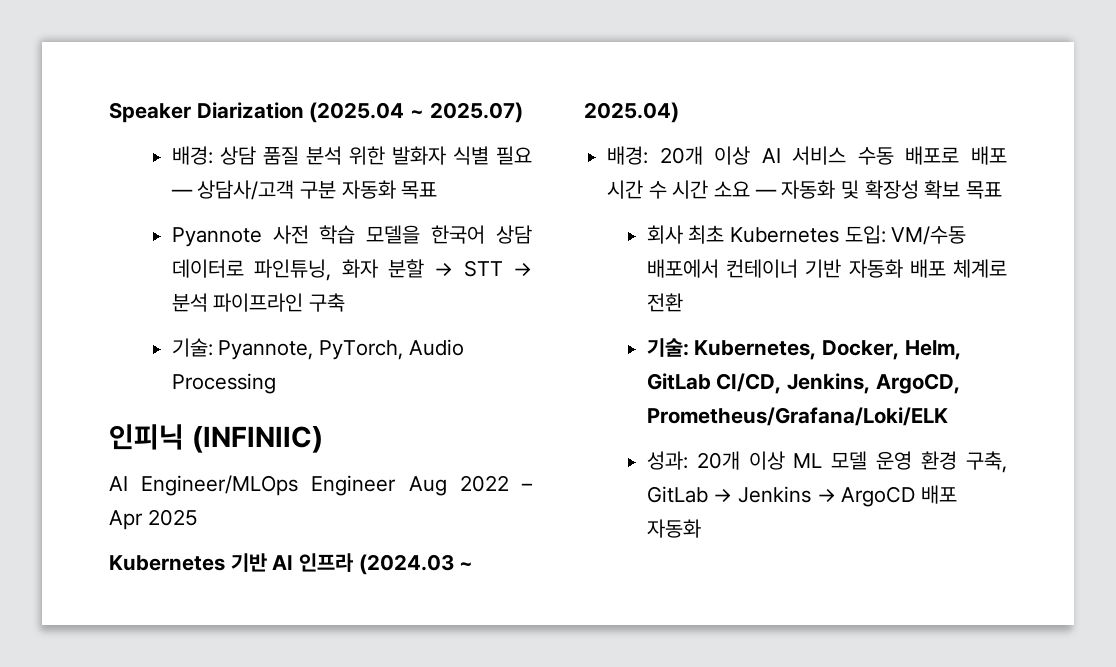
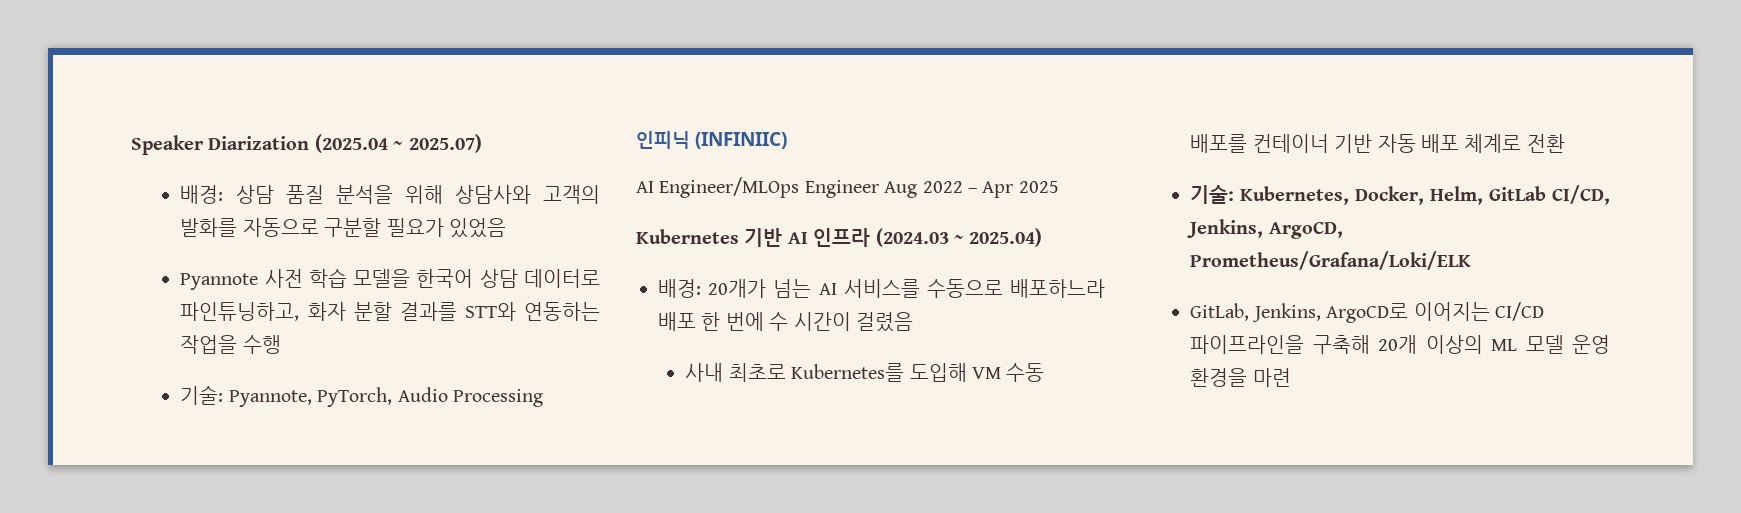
[305,146,532,165] [170,180,438,200] 분석 위한 발화자 식별 필요 — 상담사/고객 구분 자동화 목표 -> [335,185,600,204] [180,218,507,238] 분석을 위해 상담사와 고객의 발화를 자동으로 구분할 필요가 있었음
[254,259,332,281] 파인튜닝, -> [180,302,300,321] 파인튜닝하고,
[434,260,532,277] [171,293,346,312] → STT → 분석 파이프라인 구축 -> [399,302,600,321] [180,335,281,354] 결과를 STT와 연동하는 작업을 수행
[659,146,1007,165] [607,180,1003,199] [646,225,967,245] [646,259,719,278] 20개 이상 AI 서비스 수동 배포로 배포 시간 수 시간 소요 — 자동화 및 확장성 확보 목표 // 회사 최초 Kubernetes 도입: VM/수동 배포에서 -> [708,279,1105,298] [658,312,913,332] [685,363,1045,382] [1190,134,1248,153] 20개가 넘는 AI 서비스를 수동으로 배포하느라 배포 한 번에 수 시간이 걸렸음 // 사내 최초로 Kubernetes를 도입해 VM 수동 배포를
[848,259,903,278] 자동화 -> [1377,134,1416,153] 자동
[646,451,1007,473] [646,485,958,507] [646,519,701,538] 성과: 20개 이상 ML 모델 운영 환경 구축, GitLab → Jenkins → ArgoCD 배포 자동화 -> [1190,302,1545,323] [1190,335,1610,354] [1190,368,1291,387] GitLab, Jenkins, ArgoCD로 이어지는 CI/CD 파이프라인을 구축해 20개 이상의 ML 모델 운영 환경을 마련

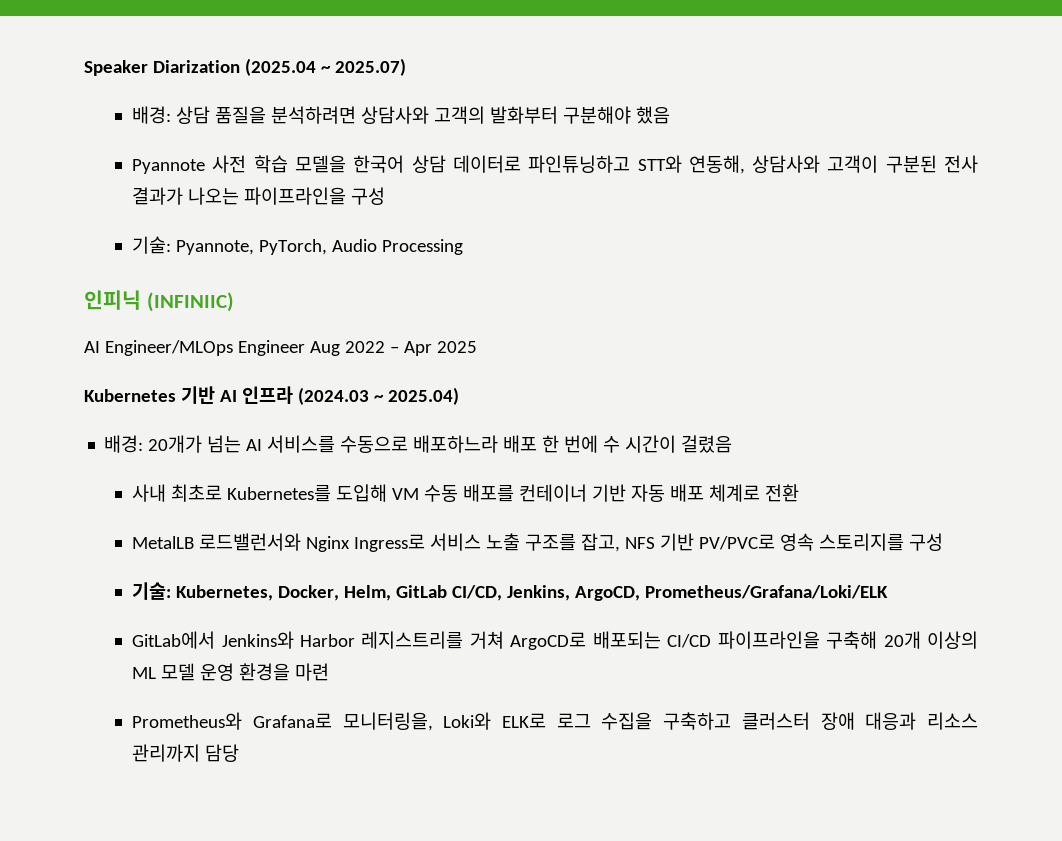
[285,185,600,204] [180,218,507,238] 품질 분석을 위해 상담사와 고객의 발화를 자동으로 구분할 필요가 있었음 -> [215,106,671,124] 품질을 분석하려면 상담사와 고객의 발화부터 구분해야 했음
[180,302,600,321] [180,335,281,354] 파인튜닝하고, 화자 분할 결과를 STT와 연동하는 작업을 수행 -> [528,155,979,174] [132,187,386,205] 파인튜닝하고 STT와 연동해, 상담사와 고객이 구분된 전사 결과가 나오는 파이프라인을 구성
(1565, 143) none -> [132,533,944,552] // MetalLB 로드밸런서와 Nginx Ingress로 서비스 노출 구조를 잡고, NFS 기반 PV/PVC로 영속 스토리지를 구성
[1190,302,1490,323] GitLab, Jenkins, ArgoCD로 이어지는 -> [132,631,661,650] GitLab에서 Jenkins와 Harbor 레지스트리를 거쳐 ArgoCD로 배포되는
(1291, 377) none -> [132,712,978,731] [132,744,240,762] // Prometheus와 Grafana로 모니터링을, Loki와 ELK로 로그 수집을 구축하고 클러스터 장애 대응과 리소스 관리까지 담당

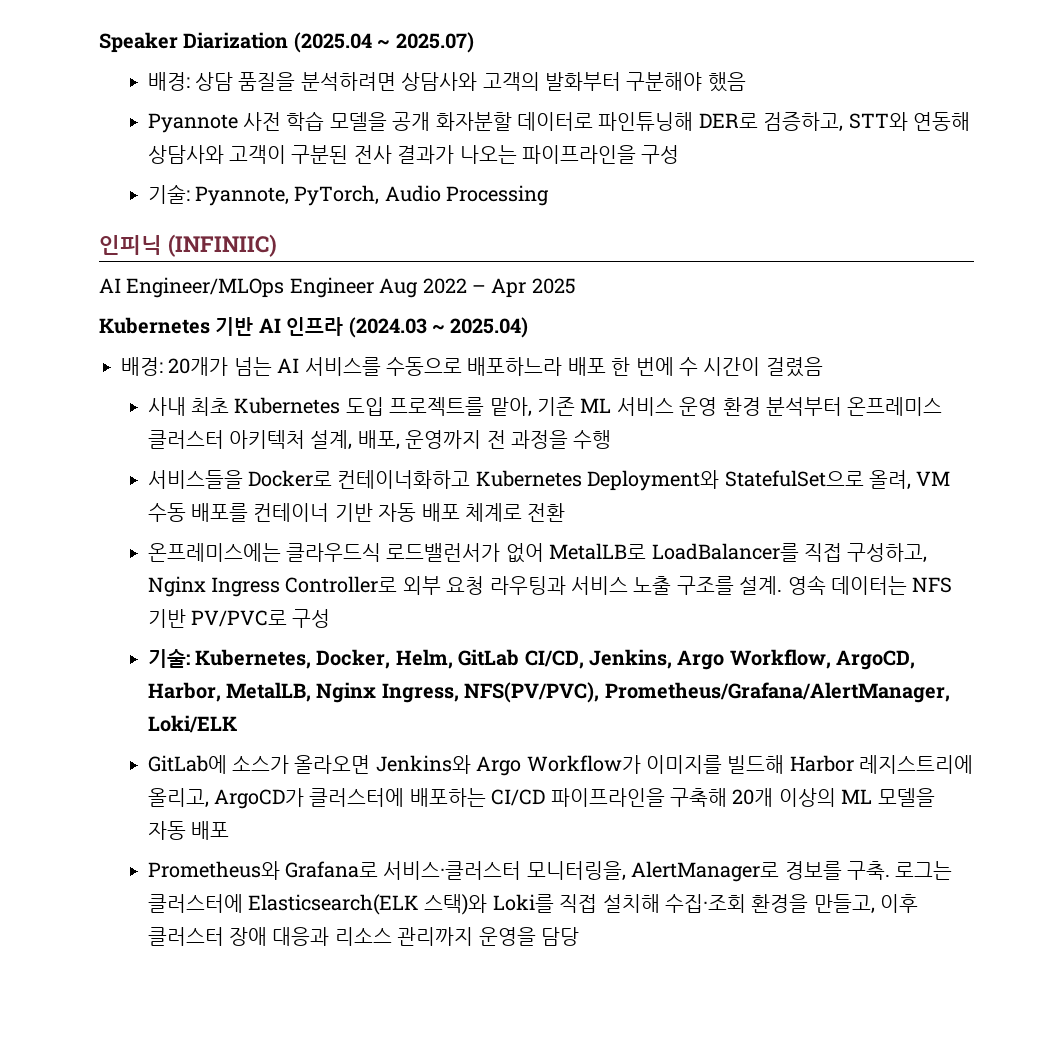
[353,155,745,174] 한국어 상담 데이터로 파인튜닝하고 STT와 연동해, -> [392,112,971,132] 공개 화자분할 데이터로 파인튜닝해 DER로 검증하고, STT와 연동해
[171,484,388,502] 최초로 Kubernetes를 도입해 -> [191,397,943,417] [147,430,612,450] [147,470,912,491] 최초 Kubernetes 도입 프로젝트를 맡아, 기존 ML 서비스 운영 환경 분석부터 온프레미스 클러스터 아키텍처 설계, 배포, 운영까지 전 과정을 수행 // 서비스들을 Docker로 컨테이너화하고 Kubernetes Deployment와 StatefulSet으로 올려,
[132,533,621,552] MetalLB 로드밸런서와 Nginx Ingress로 서비스 노출 구조를 잡고, -> [147,543,928,563] [147,575,908,597] 온프레미스에는 클라우드식 로드밸런서가 없어 MetalLB로 LoadBalancer를 직접 구성하고, Nginx Ingress Controller로 외부 요청 라우팅과 서비스 노출 구조를 설계. 영속 데이터는
[780,533,905,551] 영속 스토리지를 -> (288, 618) none
[575,585,889,601] [132,631,661,650] ArgoCD, Prometheus/Grafana/Loki/ELK // GitLab에서 Jenkins와 Harbor 레지스트리를 거쳐 ArgoCD로 배포되는 -> [677,649,916,670] [147,682,950,703] [147,715,237,733] [147,755,974,776] [147,788,486,809] Argo Workflow, ArgoCD, Harbor, MetalLB, Nginx Ingress, NFS(PV/PVC), Prometheus/Grafana/AlertManager, Loki/ELK // GitLab에 소스가 올라오면 Jenkins와 Argo Workflow가 이미지를 빌드해 Harbor 레지스트리에 올리고, ArgoCD가 클러스터에 배포하는
[161,663,330,681] [132,712,732,731] 모델 운영 환경을 마련 // Prometheus와 Grafana로 모니터링을, Loki와 ELK로 로그 수집을 구축하고 -> [877,788,935,807] [147,821,230,840] [147,861,953,882] [147,894,919,915] 모델을 자동 배포 // Prometheus와 Grafana로 서비스·클러스터 모니터링을, AlertManager로 경보를 구축. 로그는 클러스터에 Elasticsearch(ELK 스택)와 Loki를 직접 설치해 수집·조회 환경을 만들고, 이후
(201, 753) none -> [478,927,536,946] 운영을

